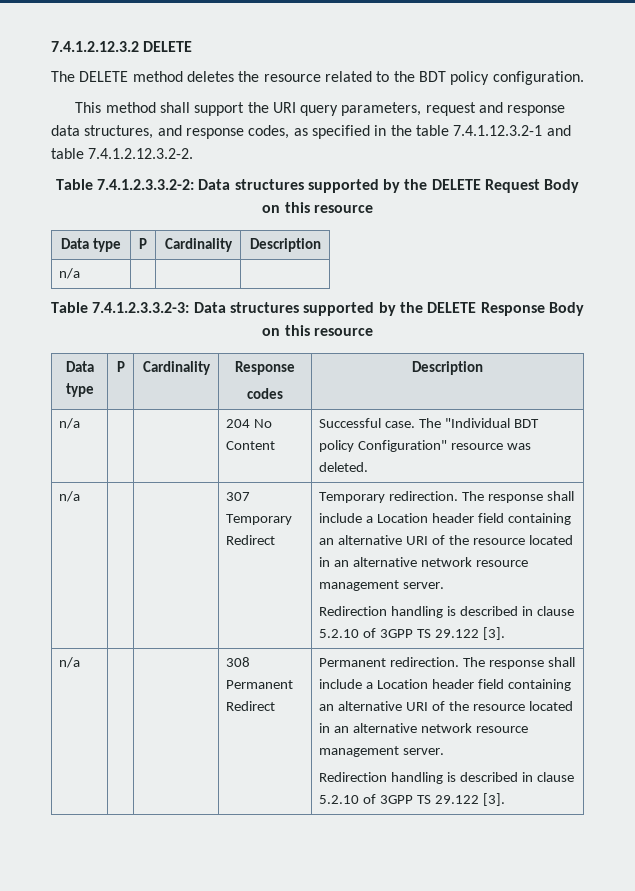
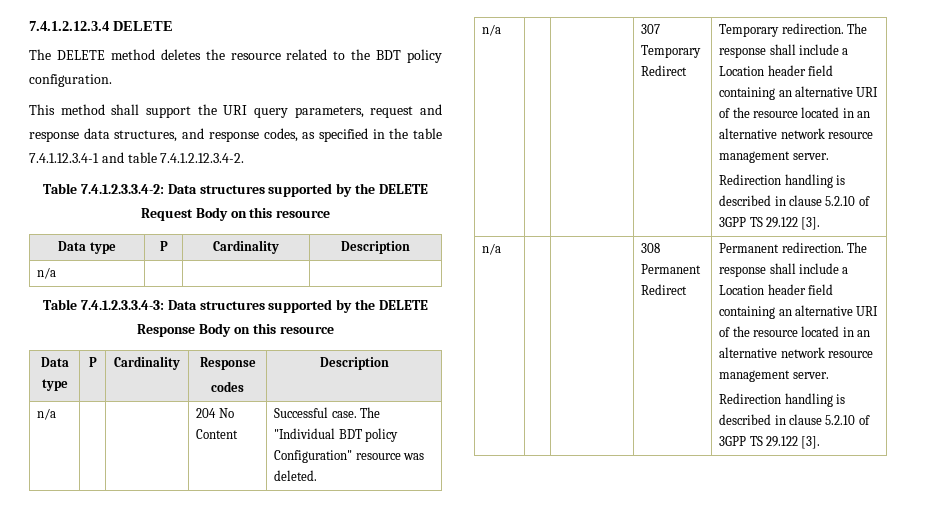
[51,41,139,52] 7.4.1.2.12.3.2 -> [29,21,109,31] 7.4.1.2.12.3.4
[453,125,543,136] 7.4.1.12.3.2-1 -> [29,153,99,163] 7.4.1.12.3.4-1
[88,148,194,159] [55,179,194,190] 7.4.1.2.12.3.2-2. // Table 7.4.1.2.3.3.2-2: -> [160,153,245,163] [43,183,165,194] 7.4.1.2.12.3.4-2. // Table 7.4.1.2.3.3.4-2:
[92,302,190,313] 7.4.1.2.3.3.2-3: -> [81,300,165,310] 7.4.1.2.3.3.4-3:

